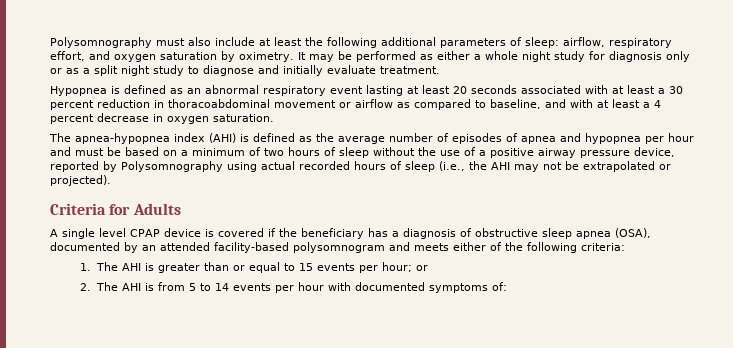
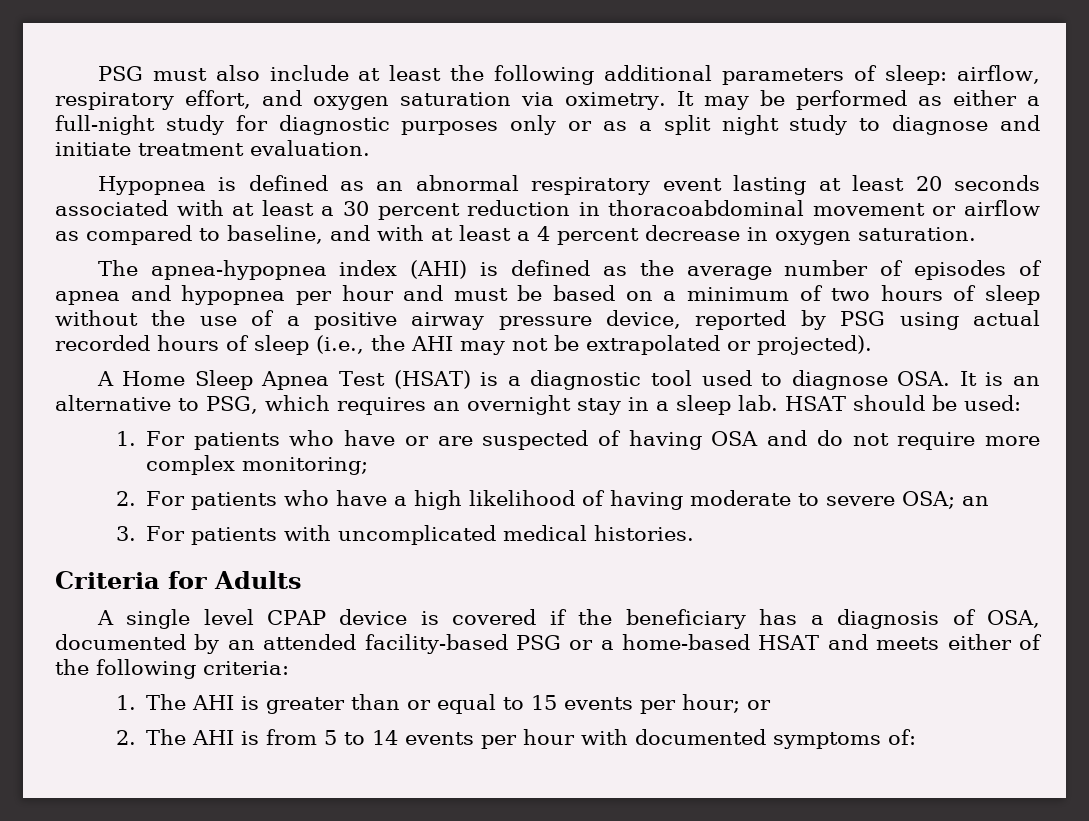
[50,37,152,48] Polysomnography -> [97,66,143,81] PSG
[221,51,235,62] by -> [521,92,555,106] via
[484,51,662,62] whole night study for diagnosis -> [55,115,499,135] full-night study for diagnostic purposes
[283,65,440,76] initially evaluate treatment. -> [55,140,370,156] initiate treatment evaluation.
[121,161,223,172] Polysomnography -> [840,311,886,326] PSG
(111, 180) none -> [96,370,1041,390] [55,395,1021,415] [115,430,1041,450] [145,455,368,475] [115,490,989,510] [115,525,694,545] // A Home Sleep Apnea Test (HSAT) is a diagnostic tool used to diagnose OSA. It is an alternative to PSG, which requires an overnight stay in a sleep lab. HSAT should be used: // 1. For patients who have or are suspected of having OSA and do not require more complex monitoring; // 2. For patients who have a high likelihood of having moderate to severe OSA; an // 3. For patients with uncomplicated medical histories.
[475,228,651,239] obstructive sleep apnea (OSA), -> [986,610,1040,628] OSA,
[293,242,385,253] polysomnogram -> [515,634,820,650] PSG or a home-based HSAT

